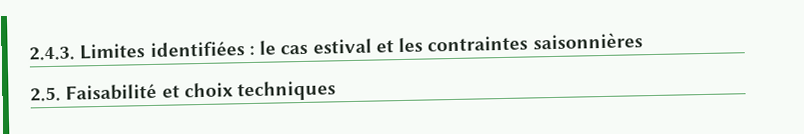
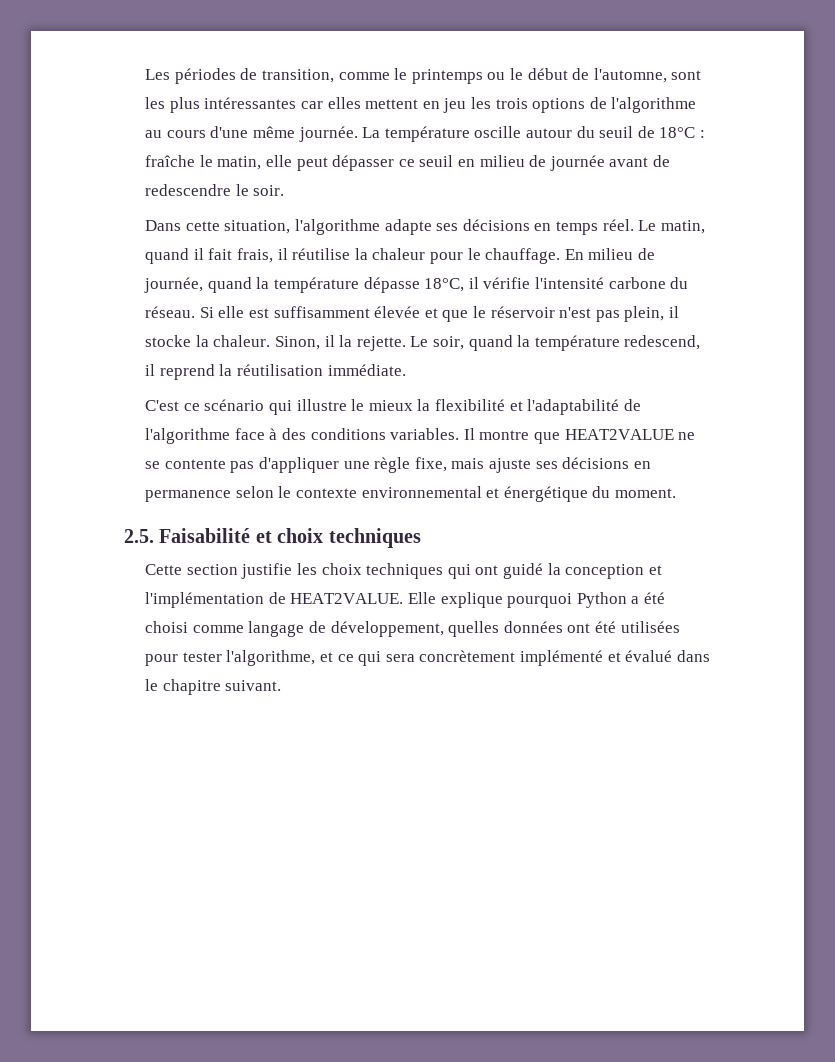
[29,32,643,61] 2.4.3. Limites identifiées : le cas estival et les contraintes saisonnières -> [145,68,702,84] [145,97,697,113] [145,126,705,142] [145,155,670,171] [145,184,285,196] [145,219,705,235] [145,248,655,264] [144,277,689,293] [145,306,679,322] [145,335,701,351] [145,364,406,380] [145,399,641,415] [145,428,696,444] [145,457,651,473] [145,486,676,502] Les périodes de transition, comme le printemps ou le début de l'automne, sont les plus intéressantes car elles mettent en jeu les trois options de l'algorithme au cours d'une même journée. La température oscille autour du seuil de 18°C : fraîche le matin, elle peut dépasser ce seuil en milieu de journée avant de redescendre le soir. // Dans cette situation, l'algorithme adapte ses décisions en temps réel. Le matin, quand il fait frais, il réutilise la chaleur pour le chauffage. En milieu de journée, quand la température dépasse 18°C, il vérifie l'intensité carbone du réseau. Si elle est suffisamment élevée et que le réservoir n'est pas plein, il stocke la chaleur. Sinon, il la rejette. Le soir, quand la température redescend, il reprend la réutilisation immédiate. // C'est ce scénario qui illustre le mieux la flexibilité et l'adaptabilité de l'algorithme face à des conditions variables. Il montre que HEAT2VALUE ne se contente pas d'appliquer une règle fixe, mais ajuste ses décisions en permanence selon le contexte environnemental et énergétique du moment.
(337, 91) none -> [145,563,662,579] [145,592,665,608] [145,621,680,637] [145,650,710,666] [145,679,282,695] // Cette section justifie les choix techniques qui ont guidé la conception et l'implémentation de HEAT2VALUE. Elle explique pourquoi Python a été choisi comme langage de développement, quelles données ont été utilisées pour tester l'algorithme, et ce qui sera concrètement implémenté et évalué dans le chapitre suivant.

